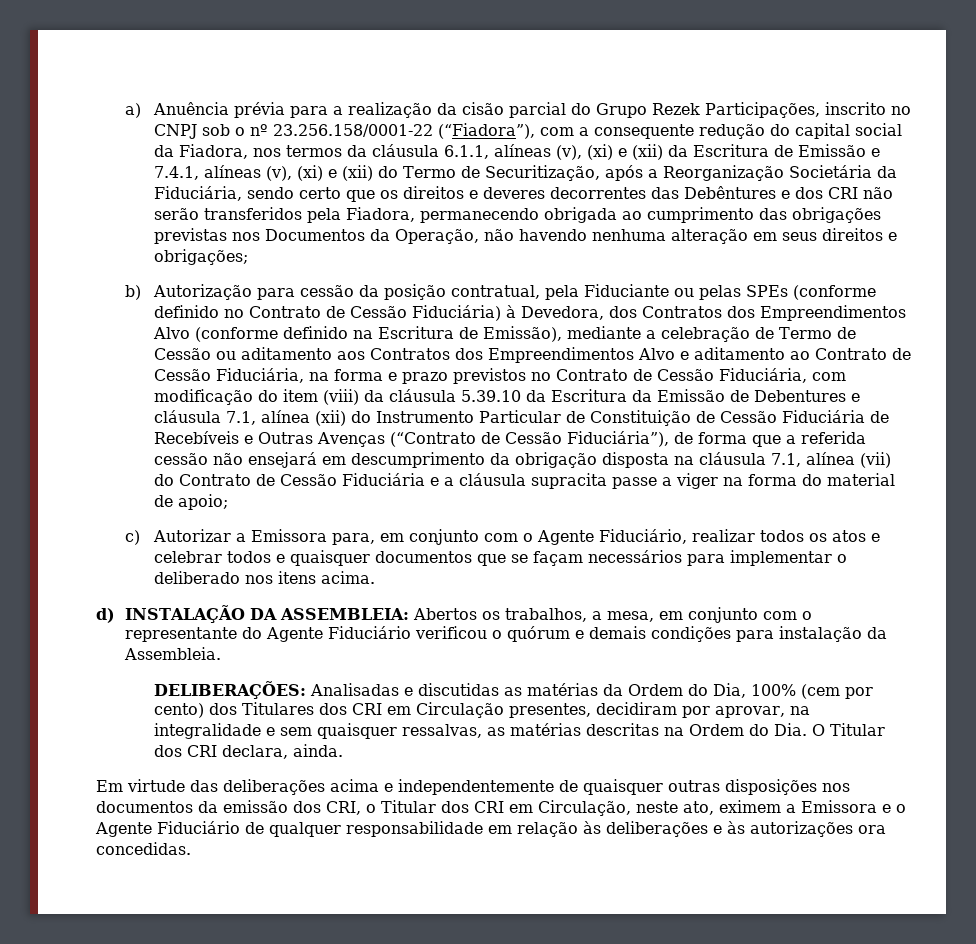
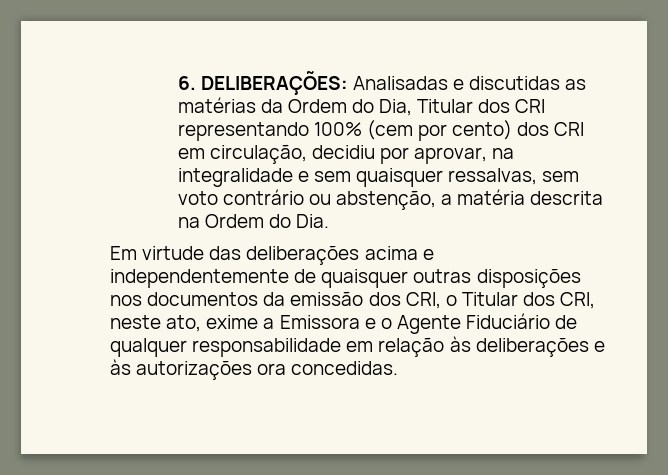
[125,102,912,118] [154,123,903,139] [154,144,881,160] [154,165,898,181] [154,186,894,202] [154,207,882,223] [154,228,898,244] [154,249,249,265] [125,284,877,300] [154,305,907,321] [153,326,857,342] [154,347,912,363] [154,368,847,384] [154,389,861,405] [154,410,890,426] [154,431,867,447] [154,452,892,468] [154,473,896,489] [154,494,229,510] [125,529,881,545] [154,550,848,566] [154,571,376,584] [96,605,813,623] [125,626,888,642] [124,647,222,660] a) Anuência prévia para a realização da cisão parcial do Grupo Rezek Participações, inscrito no CNPJ sob o nº 23.256.158/0001-22 (“Fiadora”), com a consequente redução do capital social da Fiadora, nos termos da cláusula 6.1.1, alíneas (v), (xi) e (xii) da Escritura de Emissão e 7.4.1, alíneas (v), (xi) e (xii) do Termo de Securitização, após a Reorganização Societária da Fiduciária, sendo certo que os direitos e deveres decorrentes das Debêntures e dos CRI não serão transferidos pela Fiadora, permanecendo obrigada ao cumprimento das obrigações previstas nos Documentos da Operação, não havendo nenhuma alteração em seus direitos e obrigações; // b) Autorização para cessão da posição contratual, pela Fiduciante ou pelas SPEs (conforme definido no Contrato de Cessão Fiduciária) à Devedora, dos Contratos dos Empreendimentos Alvo (conforme definido na Escritura de Emissão), mediante a celebração de Termo de Cessão ou aditamento aos Contratos dos Empreendimentos Alvo e aditamento ao Contrato de Cessão Fiduciária, na forma e prazo previstos no Contrato de Cessão Fiduciária, com modificação do item (viii) da cláusula 5.39.10 da Escritura da Emissão de Debentures e cláusula 7.1, alínea (xii) do Instrumento Particular de Constituição de Cessão Fiduciária de Recebíveis e Outras Avenças (“Contrato de Cessão Fiduciária”), de forma que a referida cessão não ensejará em descumprimento da obrigação disposta na cláusula 7.1, alínea (vii) do Contrato de Cessão Fiduciária e a cláusula supracita passe a viger na forma do material de apoio; // c) Autorizar a Emissora para, em conjunto com o Agente Fiduciário, realizar todos os atos e celebrar todos e quaisquer documentos que se façam necessários para implementar o deliberado nos itens acima. // d) INSTALAÇÃO DA ASSEMBLEIA: Abertos os trabalhos, a mesa, em conjunto com o representante do Agente Fiduciário verificou o quórum e demais condições para instalação da Assembleia. // -> [177,76,196,90] 6.
(747, 690) none -> [417,99,546,113] [177,122,309,141] Titular dos CRI representando
[242,702,678,718] Titulares dos CRI em Circulação presentes, decidiram -> [554,122,585,136] [177,144,375,164] CRI em circulação, decidiu
[487,723,886,736] [154,744,344,759] as matérias descritas na Ordem do Dia. O Titular dos CRI declara, ainda. -> [542,171,580,182] [177,189,604,210] [177,214,329,228] sem voto contrário ou abstenção, a matéria descrita na Ordem do Dia.
[474,800,631,816] CRI em Circulação, -> [560,292,596,309] CRI,
[719,800,781,813] eximem -> [206,315,259,329] exime

